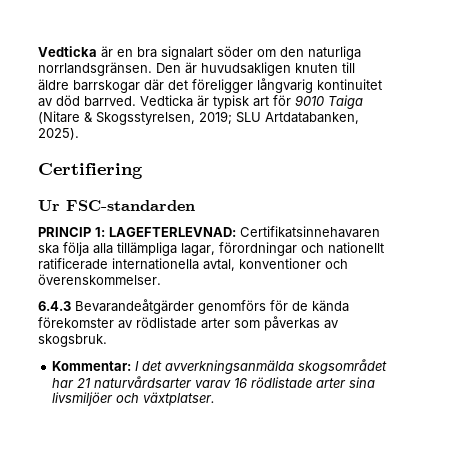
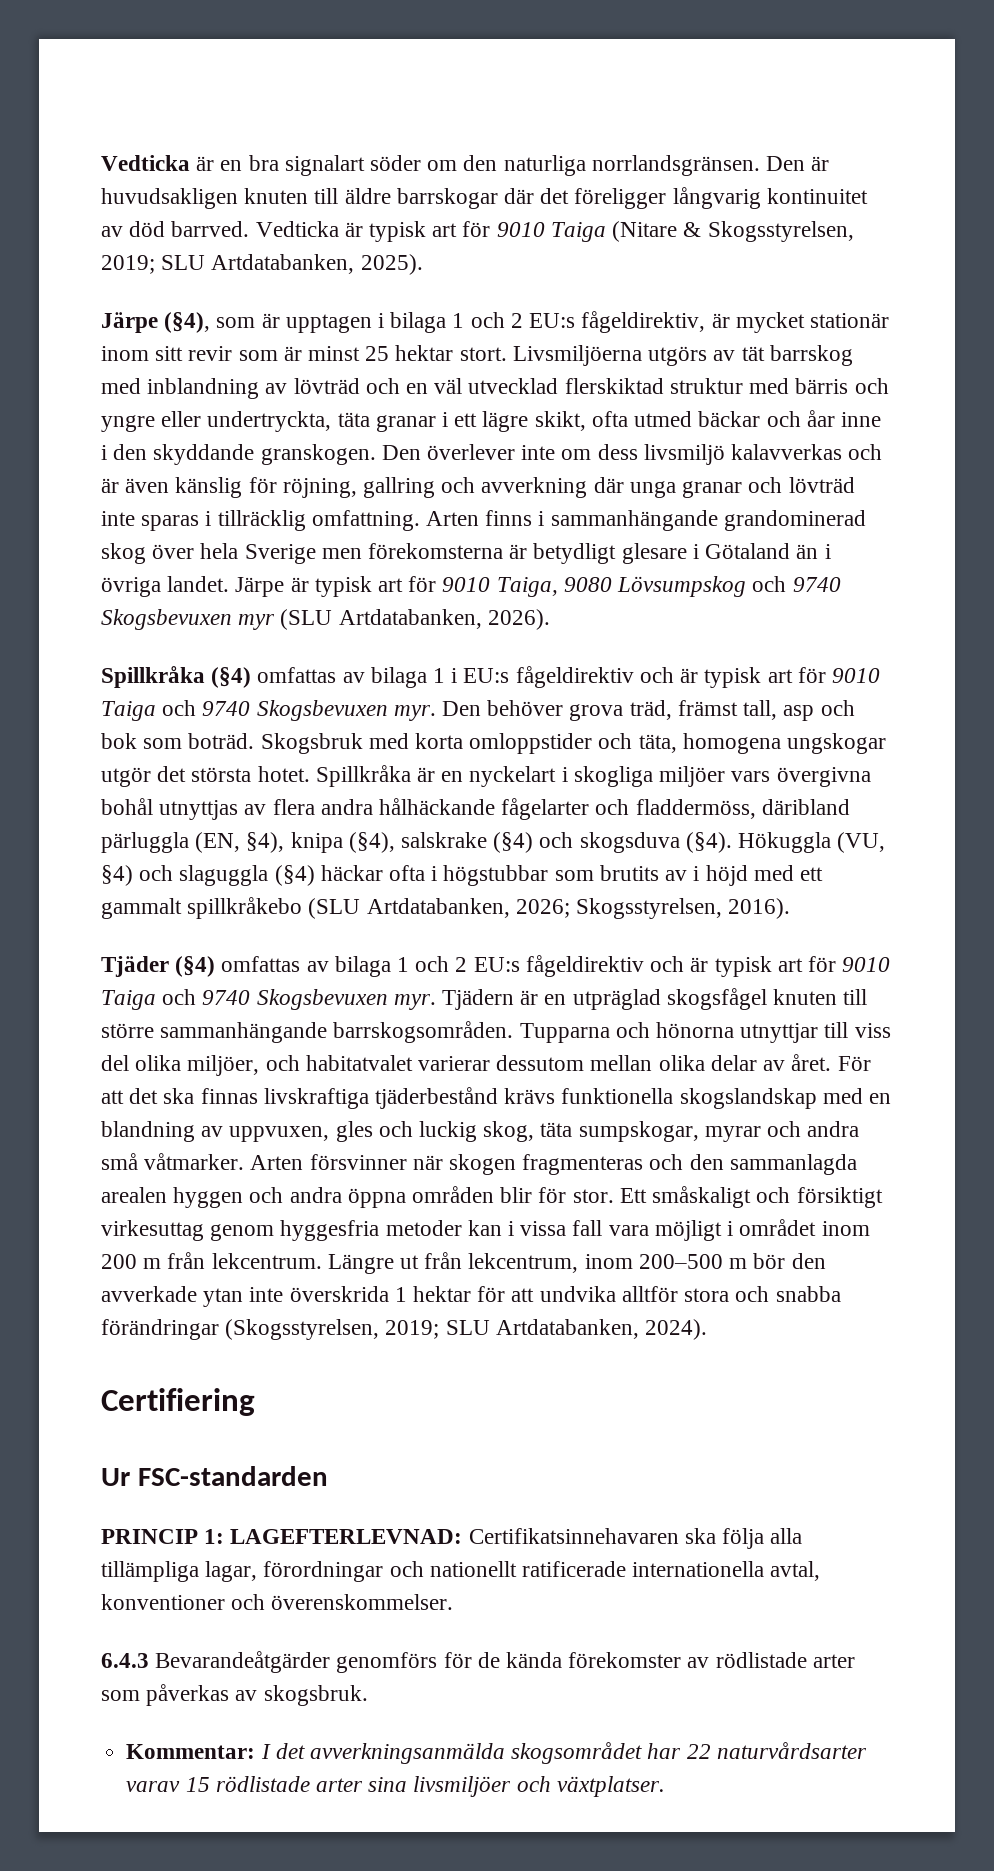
(79, 134) none -> [101,311,889,333] [101,345,853,366] [101,378,889,399] [101,410,881,432] [101,444,883,465] [101,477,855,498] [101,510,866,531] [101,543,831,564] [101,576,841,597] [101,609,550,630] [101,666,880,688] [101,700,855,721] [101,733,887,754] [101,765,871,787] [101,798,850,820] [101,832,886,853] [101,865,823,886] [101,897,791,919] [101,955,891,977] [101,988,868,1010] [101,1021,891,1043] [101,1054,871,1076] [101,1087,892,1109] [101,1121,860,1142] [101,1153,857,1175] [101,1186,883,1208] [101,1219,870,1241] [101,1252,826,1274] [101,1286,841,1307] [101,1319,708,1340] // Järpe (§4), som är upptagen i bilaga 1 och 2 EU:s fågeldirektiv, är mycket stationär inom sitt revir som är minst 25 hektar stort. Livsmiljöerna utgörs av tät barrskog med inblandning av lövträd och en väl utvecklad flerskiktad struktur med bärris och yngre eller undertryckta, täta granar i ett lägre skikt, ofta utmed bäckar och åar inne i den skyddande granskogen. Den överlever inte om dess livsmiljö kalavverkas och är även känslig för röjning, gallring och avverkning där unga granar och lövträd inte sparas i tillräcklig omfattning. Arten finns i sammanhängande grandominerad skog över hela Sverige men förekomsterna är betydligt glesare i Götaland än i övriga landet. Järpe är typisk art för 9010 Taiga, 9080 Lövsumpskog och 9740 Skogsbevuxen myr (SLU Artdatabanken, 2026). // Spillkråka (§4) omfattas av bilaga 1 i EU:s fågeldirektiv och är typisk art för 9010 Taiga och 9740 Skogsbevuxen myr. Den behöver grova träd, främst tall, asp och bok som boträd. Skogsbruk med korta omloppstider och täta, homogena ungskogar utgör det största hotet. Spillkråka är en nyckelart i skogliga miljöer vars övergivna bohål utnyttjas av flera andra hålhäckande fågelarter och fladdermöss, däribland pärluggla (EN, §4), knipa (§4), salskrake (§4) och skogsduva (§4). Hökuggla (VU, §4) och slaguggla (§4) häckar ofta i högstubbar som brutits av i höjd med ett gammalt spillkråkebo (SLU Artdatabanken, 2026; Skogsstyrelsen, 2016). // Tjäder (§4) omfattas av bilaga 1 och 2 EU:s fågeldirektiv och är typisk art för 9010 Taiga och 9740 Skogsbevuxen myr. Tjädern är en utpräglad skogsfågel knuten till större sammanhängande barrskogsområden. Tupparna och hönorna utnyttjar till viss del olika miljöer, och habitatvalet varierar dessutom mellan olika delar av året. För att det ska finnas livskraftiga tjäderbestånd krävs funktionella skogslandskap med en blandning av uppvuxen, gles och luckig skog, täta sumpskogar, myrar och andra små våtmarker. Arten försvinner när skogen fragmenteras och den sammanlagda arealen hyggen och andra öppna områden blir för stor. Ett småskaligt och försiktigt virkesuttag genom hyggesfria metoder kan i vissa fall vara möjligt i området inom 200 m från lekcentrum. Längre ut från lekcentrum, inom 200–500 m bör den avverkade ytan inte överskrida 1 hektar för att undvika alltför stora och snabba förändringar (Skogsstyrelsen, 2019; SLU Artdatabanken, 2024).
[77,378,92,388] 21 -> [686,1744,711,1759] 22
[234,378,248,388] 16 -> [185,1777,210,1792] 15

